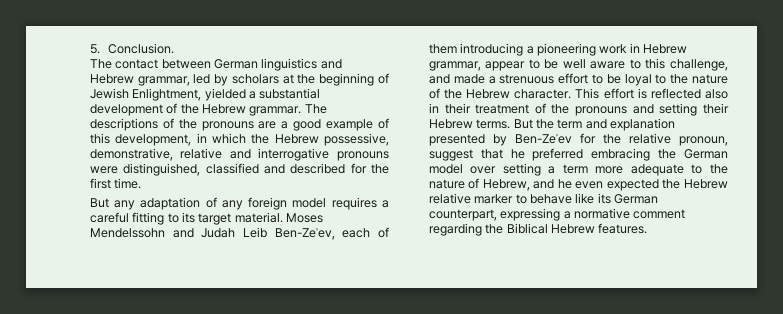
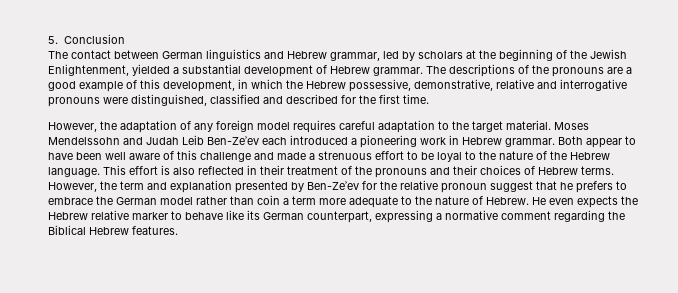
[107,43,174,54] Conclusion. -> [64,34,126,44] Conclusion
[89,88,202,101] Jewish Enlightment, -> [570,49,628,59] [48,64,130,76] the Jewish Enlightenment,
[180,104,199,114] the -> (328, 69) none
[89,198,136,210] But any -> [48,121,118,132] However, the
[382,200,389,208] [89,212,196,225] a careful fitting to its -> [339,120,470,133] careful adaptation to the
[274,227,390,240] [428,43,524,56] Ben-Zeʾev, each of them introducing -> [207,135,349,145] Ben-Zeʾev each introduced
[428,58,728,71] grammar, appear to be well aware to this challenge, -> [505,136,637,148] [48,150,252,162] grammar. Both appear to have been well aware of this challenge
[514,89,572,99] character. -> [48,167,101,177] language.
[650,88,728,99] reflected also -> [173,166,245,175] also reflected
[659,103,729,116] setting their -> [453,165,536,175] their choices of
[513,119,533,129] But -> [48,182,98,192] However,
[679,136,728,146] pronoun, -> [441,183,488,193] pronoun
[532,148,728,161] [428,163,541,176] preferred embracing the German model over setting -> [576,181,628,193] [48,195,281,205] prefers to embrace the German model rather than coin
[482,179,659,191] Hebrew, and he even expected -> [486,196,619,208] Hebrew. He even expects

